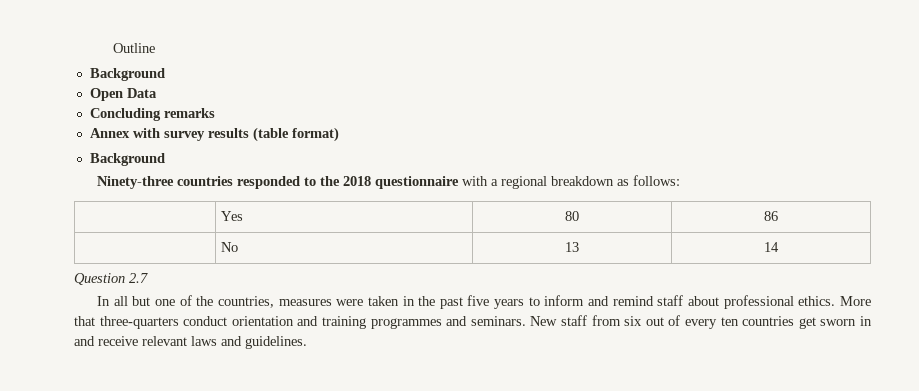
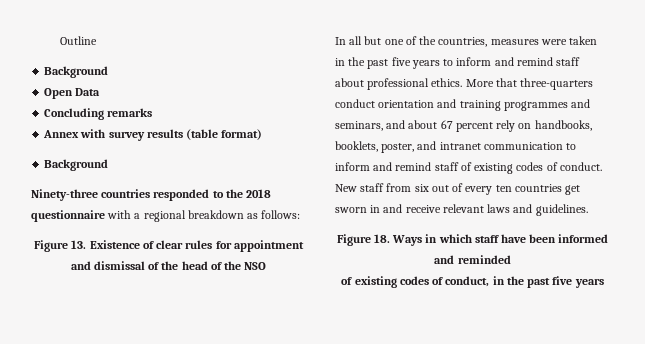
[220,211,243,221] [565,211,579,221] [764,211,778,221] [220,242,238,252] [565,242,579,252] [764,242,779,252] [74,273,148,285] // | Yes | 80 | 86 // | No | 13 | 14 // Question 2.7 -> [34,240,304,252] [70,261,267,270] // Figure 13. Existence of clear rules for appointment and dismissal of the head of the NSO
[470,316,526,326] seminars. -> [335,120,592,132] [335,141,577,153] [335,162,602,174] seminars, and about 67 percent rely on handbooks, booklets, poster, and intranet communication to inform and remind staff of existing codes of conduct.
(307, 342) none -> [336,234,609,246] [434,255,511,264] [341,276,604,288] // Figure 18. Ways in which staff have been informed and reminded // of existing codes of conduct, in the past five years

